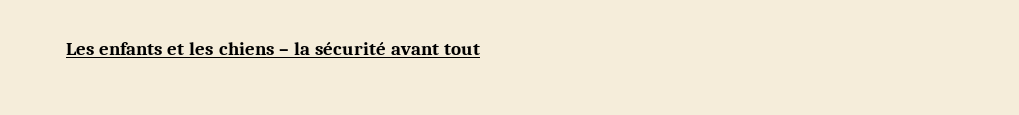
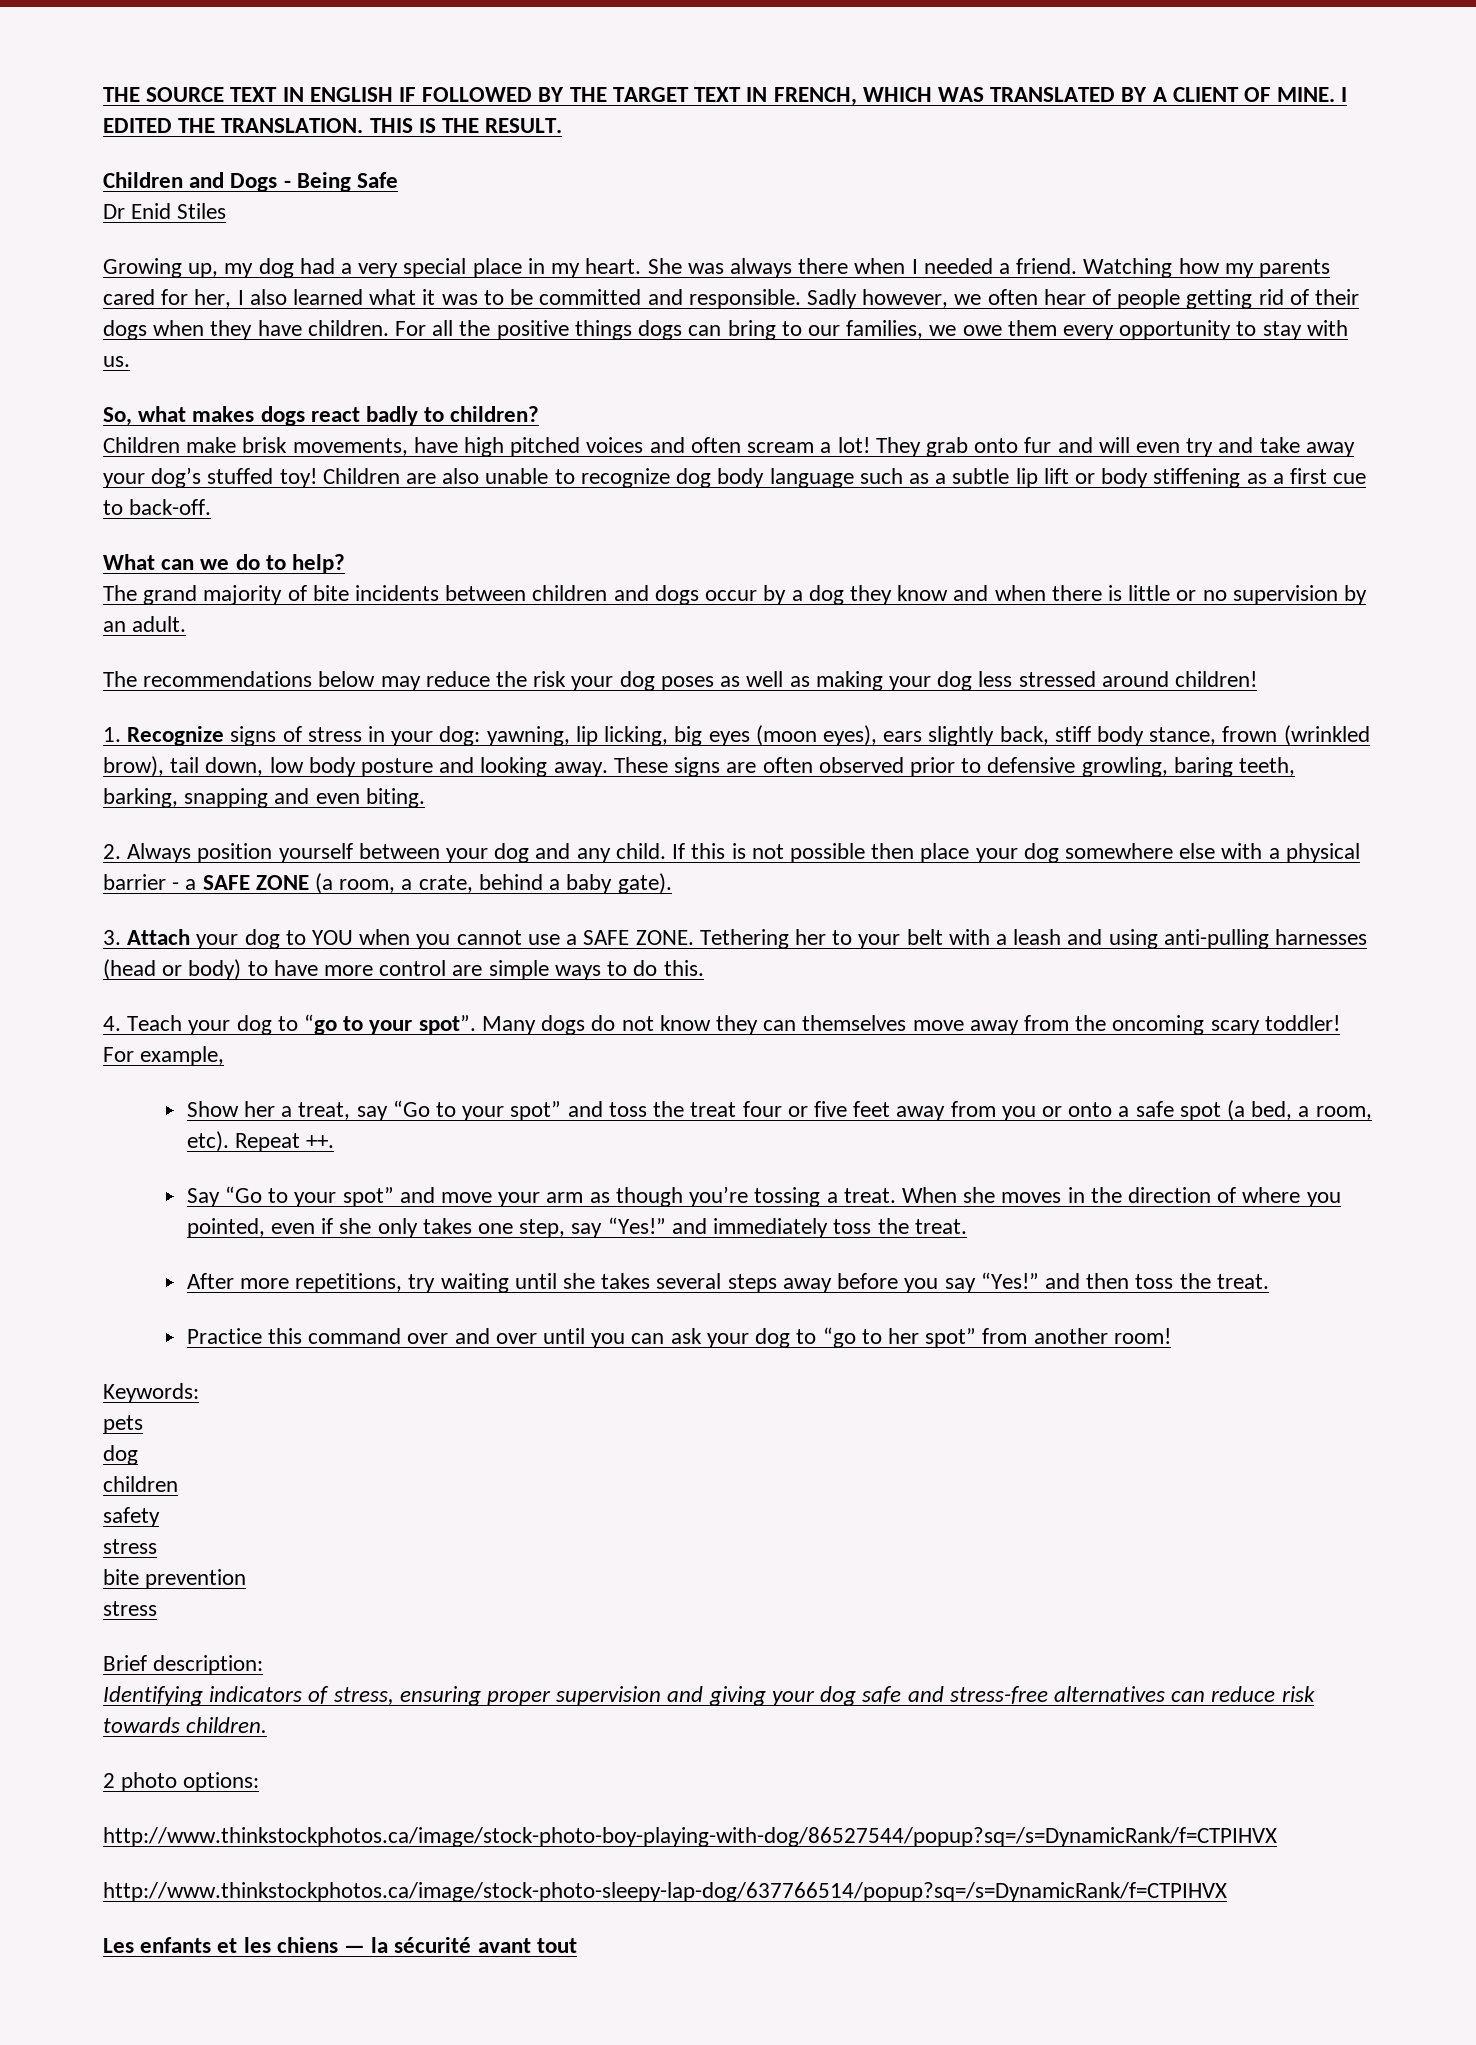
(66, 49) none -> [103,87,1348,106] [103,118,563,133] [103,172,399,192] [103,203,227,219] [103,258,1331,278] [103,289,1360,309] [103,320,1348,340] [103,356,130,367] [103,406,540,426] [103,437,1355,457] [103,467,1367,488] [103,499,212,515] [103,554,346,574] [103,585,1368,605] [103,616,187,632] [103,671,1257,691] [103,725,1370,746] [103,756,1295,777] [103,788,425,808] [103,843,1360,863] [103,873,672,894] [103,929,1368,949] [103,959,704,980] [103,1014,1340,1035] [103,1046,225,1066] [186,1100,1372,1121] [186,1131,335,1152] [186,1186,1341,1207] [186,1217,967,1238] [186,1272,1269,1293] [186,1327,1171,1348] [103,1383,199,1403] [103,1415,143,1434] [103,1445,138,1465] [103,1476,178,1492] [103,1507,160,1527] [103,1539,157,1554] [103,1569,247,1589] [103,1601,157,1616] [103,1655,264,1675] [103,1686,1315,1706] [103,1717,268,1733] [103,1772,260,1792] [103,1827,1277,1847] [103,1882,1227,1902] THE SOURCE TEXT IN ENGLISH IF FOLLOWED BY THE TARGET TEXT IN FRENCH, WHICH WAS TRANSLATED BY A CLIENT OF MINE. I EDITED THE TRANSLATION. THIS IS THE RESULT. // Children and Dogs - Being Safe // Dr Enid Stiles // Growing up, my dog had a very special place in my heart. She was always there when I needed a friend. Watching how my parents cared for her, I also learned what it was to be committed and responsible. Sadly however, we often hear of people getting rid of their dogs when they have children. For all the positive things dogs can bring to our families, we owe them every opportunity to stay with us. // So, what makes dogs react badly to children? // Children make brisk movements, have high pitched voices and often scream a lot! They grab onto fur and will even try and take away your dog’s stuffed toy! Children are also unable to recognize dog body language such as a subtle lip lift or body stiffening as a first cue to back-off. // What can we do to help? // The grand majority of bite incidents between children and dogs occur by a dog they know and when there is little or no supervision by an adult. // The recommendations below may reduce the risk your dog poses as well as making your dog less stressed around children! // 1. Recognize signs of stress in your dog: yawning, lip licking, big eyes (moon eyes), ears slightly back, stiff body stance, frown (wrinkled brow), tail down, low body posture and looking away. These signs are often observed prior to defensive growling, baring teeth, barking, snapping and even biting. // 2. Always position yourself between your dog and any child. If this is not possible then place your dog somewhere else with a physical barrier - a SAFE ZONE (a room, a crate, behind a baby gate). // 3. Attach your dog to YOU when you cannot use a SAFE ZONE. Tethering her to your belt with a leash and using anti-pulling harnesses (head or body) to have more control are simple ways to do this. // 4. Teach your dog to “go to your spot”. Many dogs do not know they can themselves move away from the oncoming scary toddler! For example, // Show her a treat, say “Go to your spot” and toss the treat four or five feet away from you or onto a safe spot (a bed, a room, etc). Repeat ++. // Say “Go to your spot” and move your arm as though you’re tossing a treat. When she moves in the direction of where you pointed, even if she only takes one step, say “Yes!” and immediately toss the treat. // After more repetitions, try waiting until she takes several steps away before you say “Yes!” and then toss the treat. // Practice this command over and over until you can ask your dog to “go to her spot” from another room! // Keywords: // pets // dog // children // safety // stress // bite prevention // stress // Brief description: // Identifying indicators of stress, ensuring proper supervision and giving your dog safe and stress-free alternatives can reduce risk towards children. // 2 photo options: // http://www.thinkstockphotos.ca/image/stock-photo-boy-playing-with-dog/86527544/popup?sq=/s=DynamicRank/f=CTPIHVX // http://www.thinkstockphotos.ca/image/stock-photo-sleepy-lap-dog/637766514/popup?sq=/s=DynamicRank/f=CTPIHVX //
[278,49,289,55] – -> [344,1945,366,1953] —

